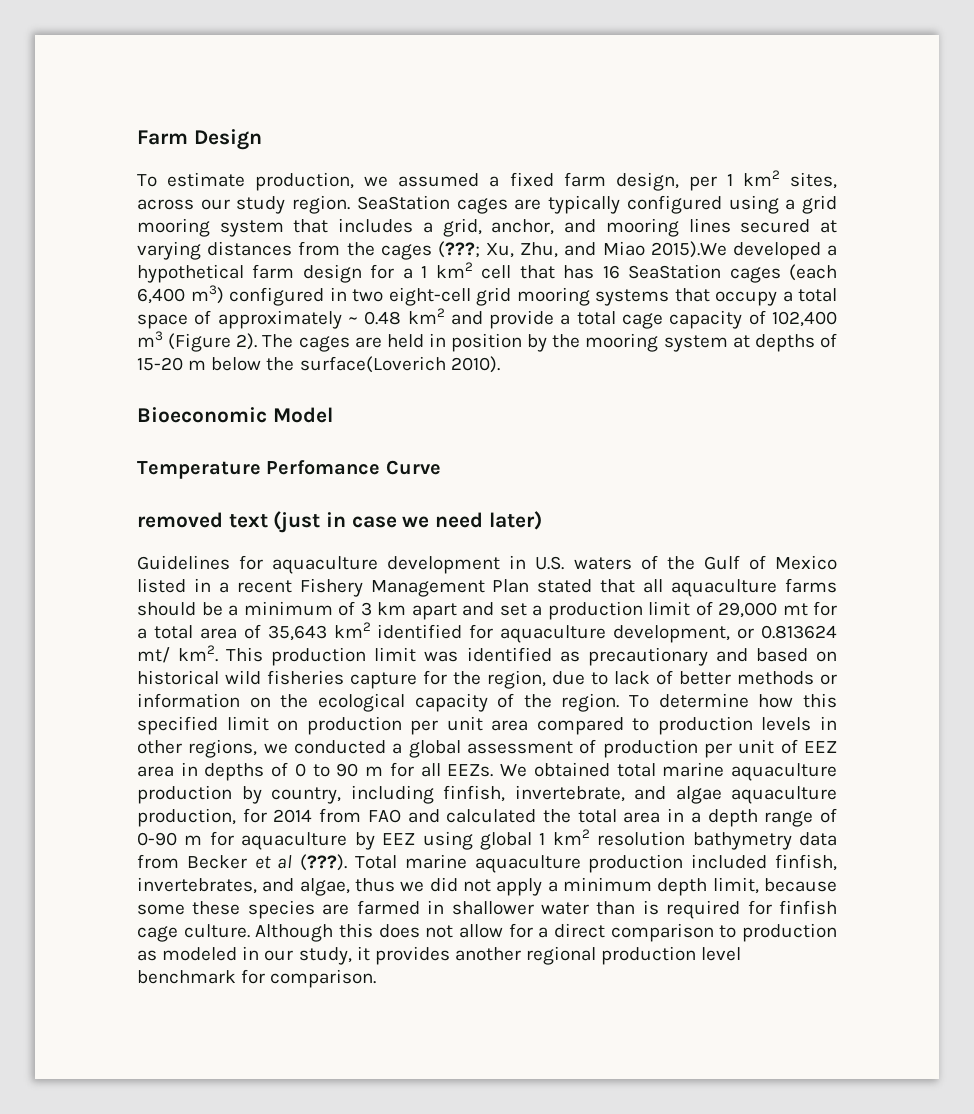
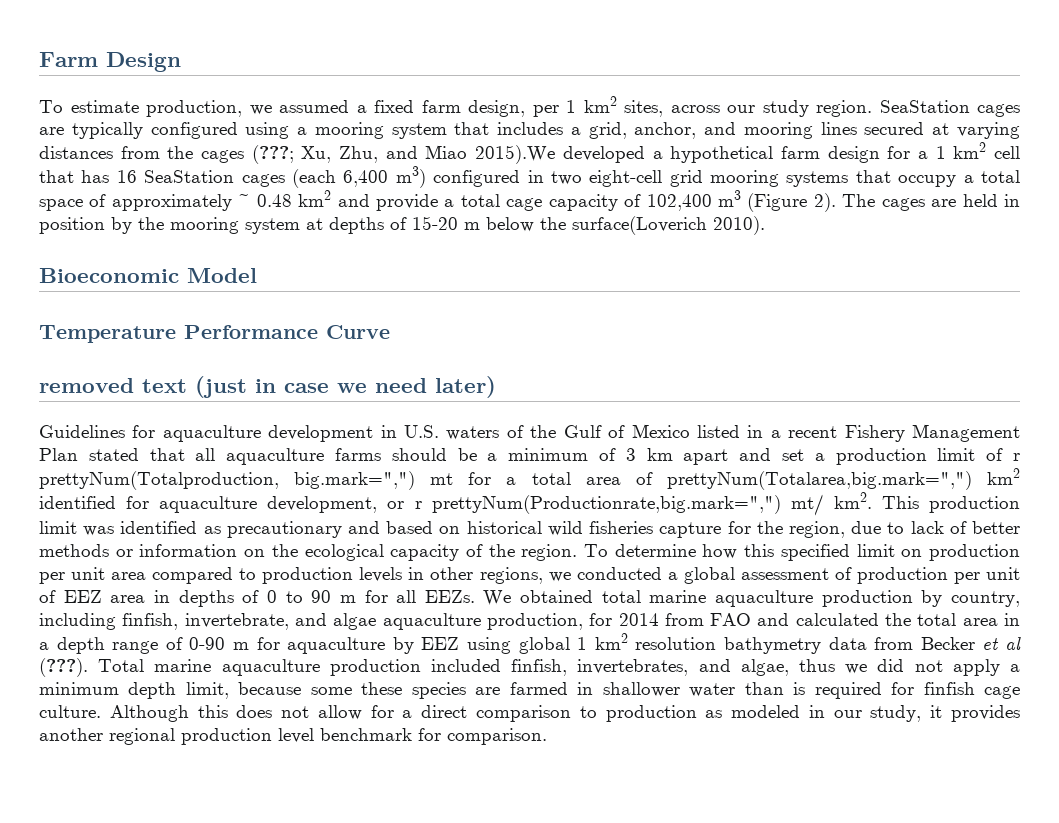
[802,195,838,214] grid -> (308, 131) none
[266,460,381,475] Perfomance -> [184,325,318,339] Performance
[718,602,777,618] 29,000 -> [1012,453,1020,461] [39,471,416,490] r prettyNum(Totalproduction, big.mark=",")
[267,625,327,641] 35,643 -> [666,471,972,490] prettyNum(Totalarea,big.mark=",")
[761,625,837,639] 0.813624 -> [414,495,781,514] r prettyNum(Productionrate,big.mark=",")

